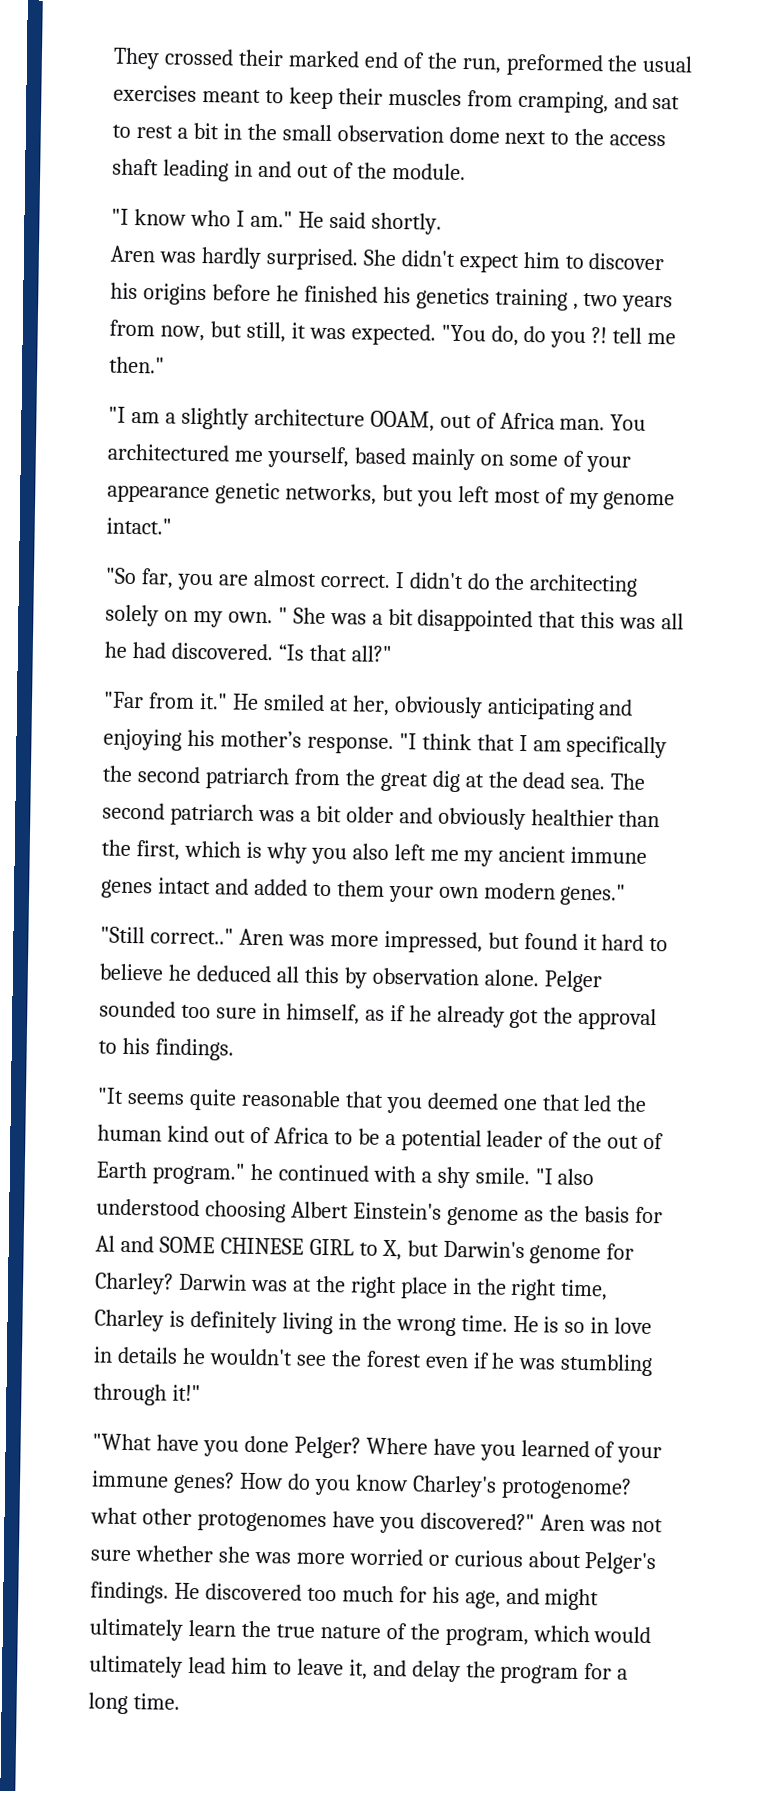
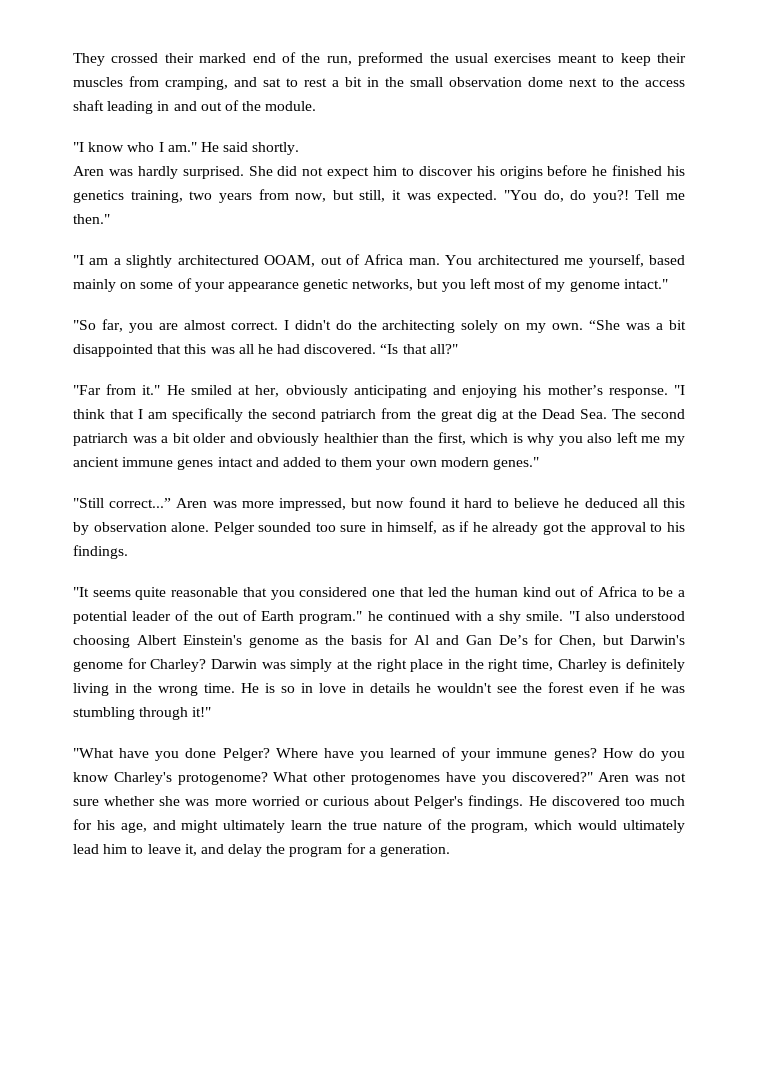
[400,250,455,267] didn't -> [277,166,324,176] did not
[494,288,579,311] training , -> [130,190,183,203] training,
[550,327,643,348] you ?! tell -> [592,190,660,203] you?! Tell
[253,408,365,427] architecture -> [177,255,259,265] architectured
[277,607,326,624] " She -> [589,320,621,330] “She
[522,772,606,790] dead sea. -> [541,409,607,419] Dead Sea.
[149,927,234,945] correct.." -> [109,498,172,508] correct...”
(520, 940) none -> [376,501,405,508] now
[426,1092,499,1110] deemed -> [299,587,368,597] considered
[158,1236,402,1261] SOME CHINESE GIRL to X, -> [465,634,597,647] Gan De’s for Chen,
(288, 1285) none -> [290,659,333,672] simply
[90,1507,138,1525] what -> [273,772,309,782] What
[88,1692,180,1715] long time. -> [380,844,451,857] generation.

